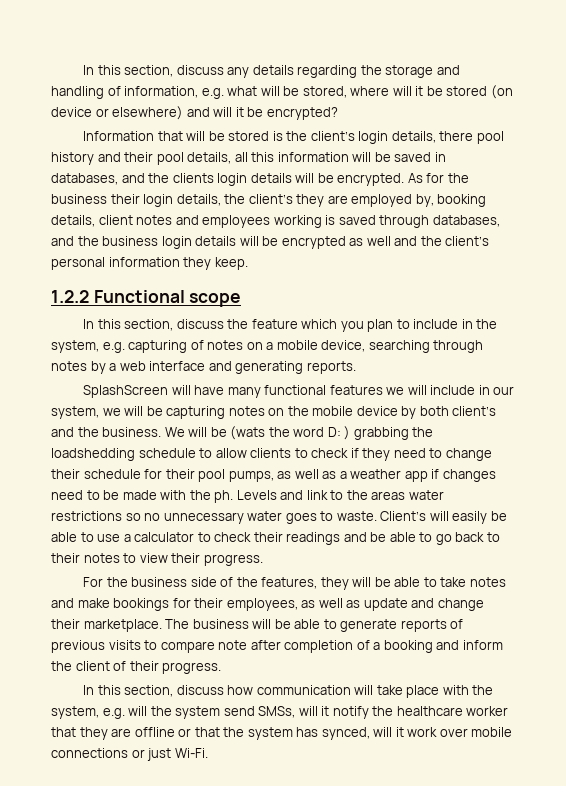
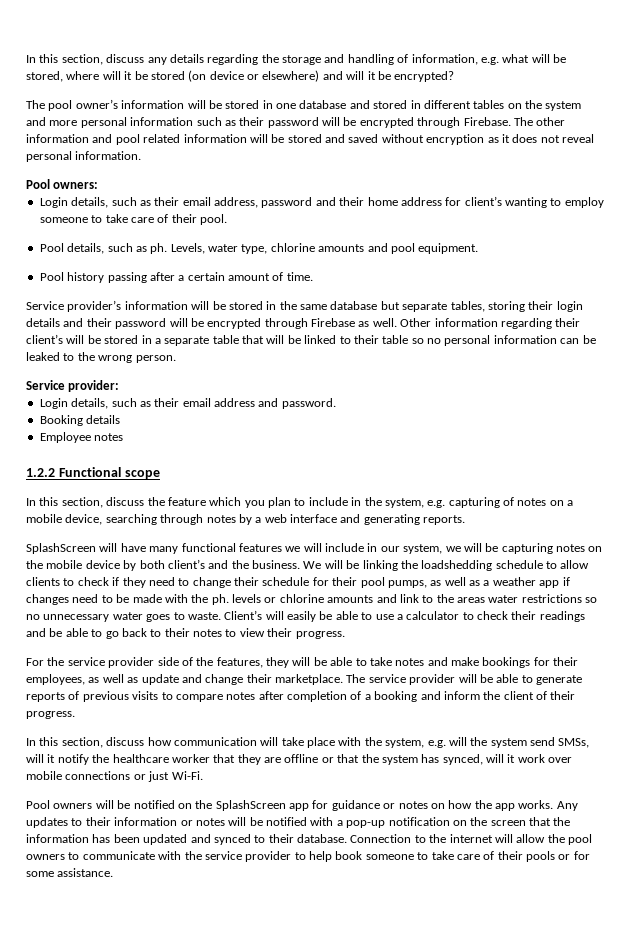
[83,131,504,144] [51,152,446,165] [51,173,469,186] [51,194,487,207] [51,215,500,228] [51,236,490,249] [51,257,248,270] Information that will be stored is the client’s login details, there pool history and their pool details, all this information will be saved in databases, and the clients login details will be encrypted. As for the business their login details, the client’s they are employed by, booking details, client notes and employees working is saved through databases, and the business login details will be encrypted as well and the client’s personal information they keep. -> [26,99,582,111] [26,117,566,128] [26,134,594,145] [26,151,142,162] [26,179,99,189] [39,196,604,208] [39,214,227,225] [39,243,479,254] [39,272,313,283] [26,300,583,312] [26,318,581,329] [26,334,596,346] [26,352,176,363] [26,380,120,392] [39,398,336,409] [39,415,121,426] [39,432,124,443] The pool owner’s information will be stored in one database and stored in different tables on the system and more personal information such as their password will be encrypted through Firebase. The other information and pool related information will be stored and saved without encryption as it does not reveal personal information. // Pool owners: // Login details, such as their email address, password and their home address for client’s wanting to employ someone to take care of their pool. // Pool details, such as ph. Levels, water type, chlorine amounts and pool equipment. // Pool history passing after a certain amount of time. // Service provider’s information will be stored in the same database but separate tables, storing their login details and their password will be encrypted through Firebase as well. Other information regarding their client’s will be stored in a separate table that will be linked to their table so no personal information can be leaked to the wrong person. // Service provider: // Login details, such as their email address and password. // Booking details // Employee notes
[230,426,409,440] (wats the word D: ) grabbing -> [362,560,398,571] linking
[236,490,277,500] Levels -> [232,594,374,603] levels or chlorine amounts
[131,577,188,587] business -> [67,657,155,668] service provider
[192,619,249,629] business -> [368,674,456,685] service provider
[218,640,248,650] note -> [226,692,256,700] notes
(208, 753) none -> [26,800,578,811] [26,817,571,828] [26,834,592,845] [26,851,590,862] [26,868,114,877] // Pool owners will be notified on the SplashScreen app for guidance or notes on how the app works. Any updates to their information or notes will be notified with a pop-up notification on the screen that the information has been updated and synced to their database. Connection to the internet will allow the pool owners to communicate with the service provider to help book someone to take care of their pools or for some assistance.

